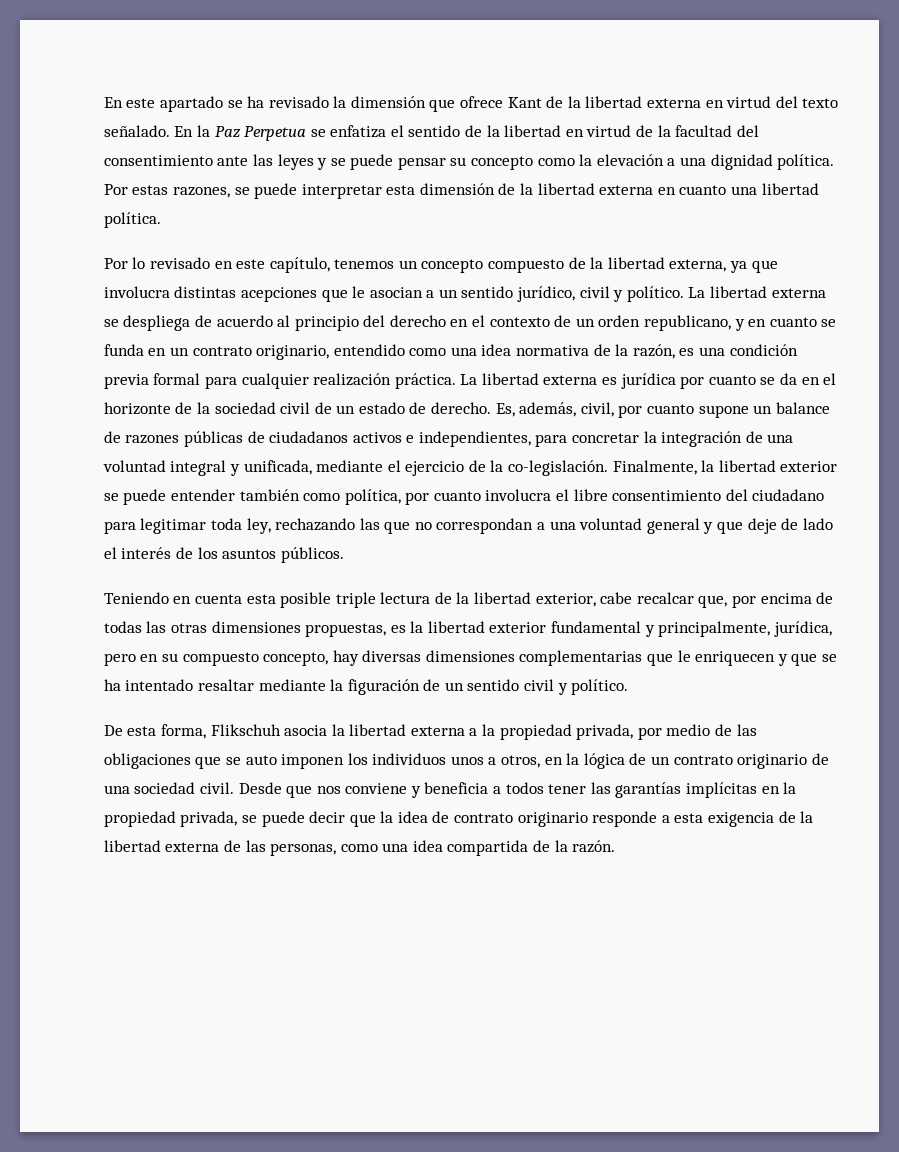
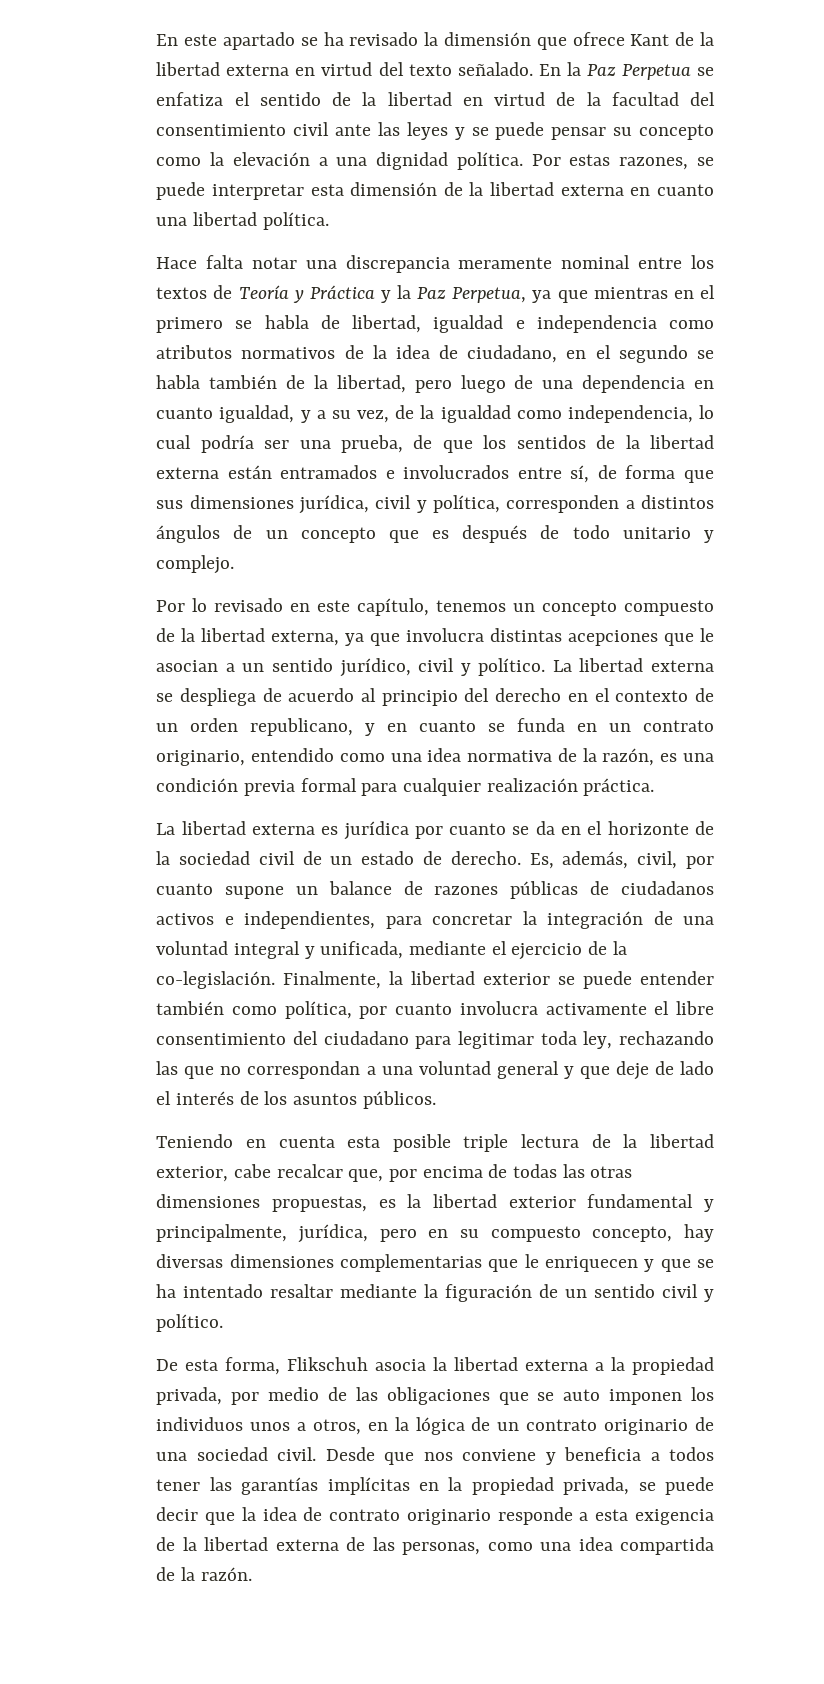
(213, 160) none -> [293,122,330,136] civil
(161, 220) none -> [156,255,714,273] [156,285,715,303] [156,315,714,333] [156,345,714,363] [156,375,714,393] [156,405,714,423] [156,435,714,453] [156,465,714,483] [156,495,715,514] [156,525,714,543] [156,555,235,574] // Hace falta notar una discrepancia meramente nominal entre los textos de Teoría y Práctica y la Paz Perpetua, ya que mientras en el primero se habla de libertad, igualdad e independencia como atributos normativos de la idea de ciudadano, en el segundo se habla también de la libertad, pero luego de una dependencia en cuanto igualdad, y a su vez, de la igualdad como independencia, lo cual podría ser una prueba, de que los sentidos de la libertad externa están entramados e involucrados entre sí, de forma que sus dimensiones jurídica, civil y política, corresponden a distintos ángulos de un concepto que es después de todo unitario y complejo.
(456, 381) none -> (655, 787) //
(552, 495) none -> [545,1003,647,1015] activamente

